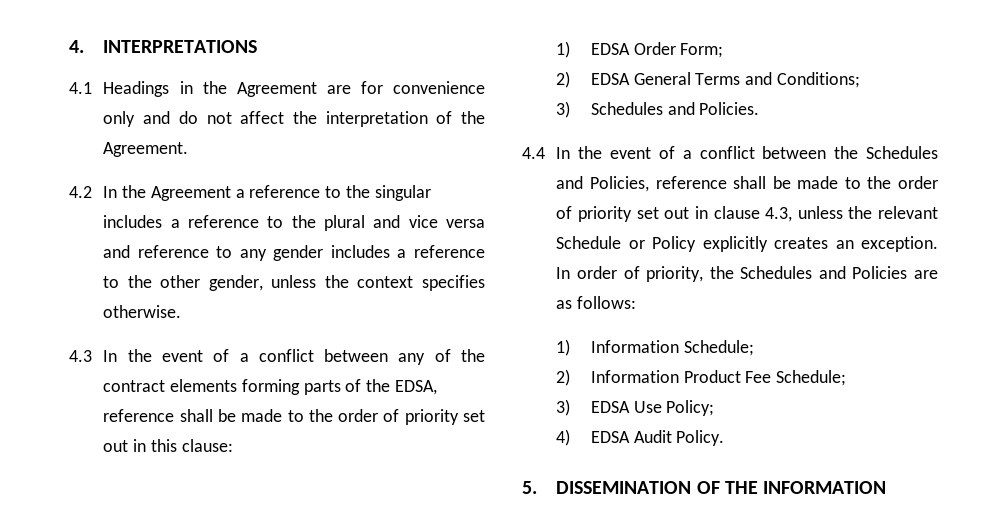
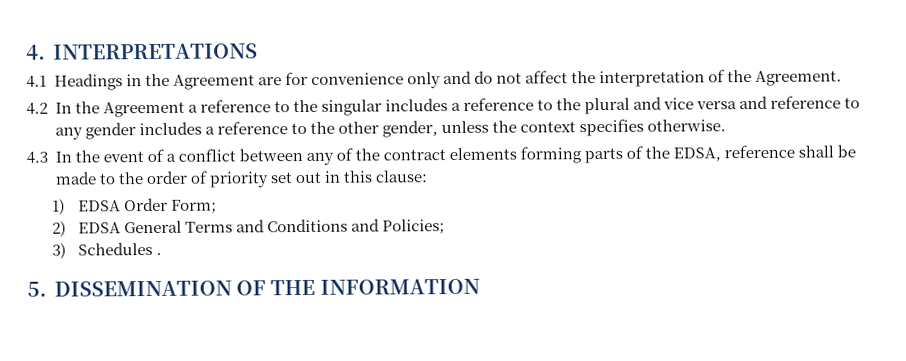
[776,72,860,88] Conditions; -> [266,218,445,235] Conditions and Policies;
[667,102,760,115] [522,146,938,159] [556,176,938,192] [556,206,938,222] [556,236,938,252] [556,266,938,282] [556,296,637,309] [556,339,754,356] [556,369,847,386] [556,399,715,416] [556,429,725,446] and Policies. // 4.4 In the event of a conflict between the Schedules and Policies, reference shall be made to the order of priority set out in clause 4.3, unless the relevant Schedule or Policy explicitly creates an exception. In order of priority, the Schedules and Policies are as follows: // 1) Information Schedule; // 2) Information Product Fee Schedule; // 3) EDSA Use Policy; // 4) EDSA Audit Policy. -> [155,252,162,255] .

